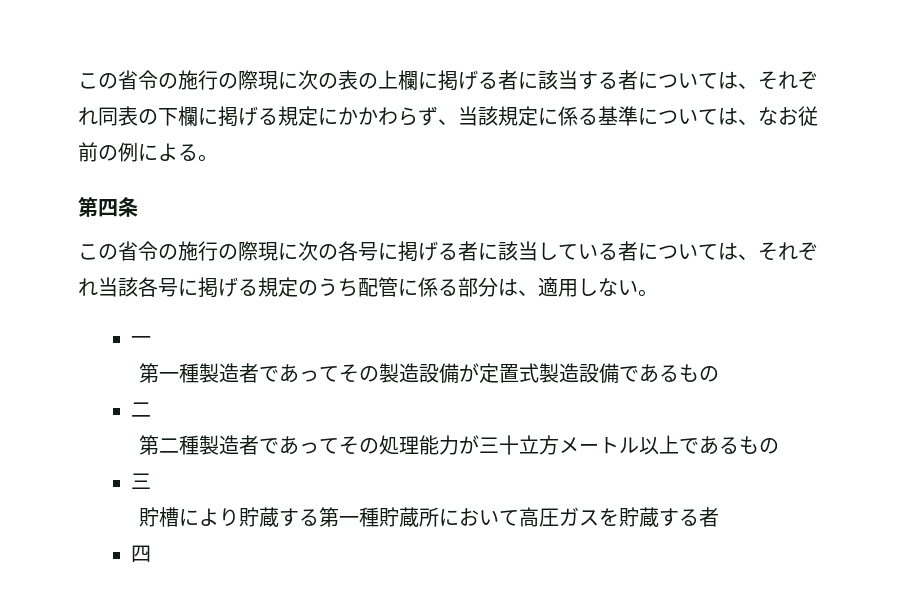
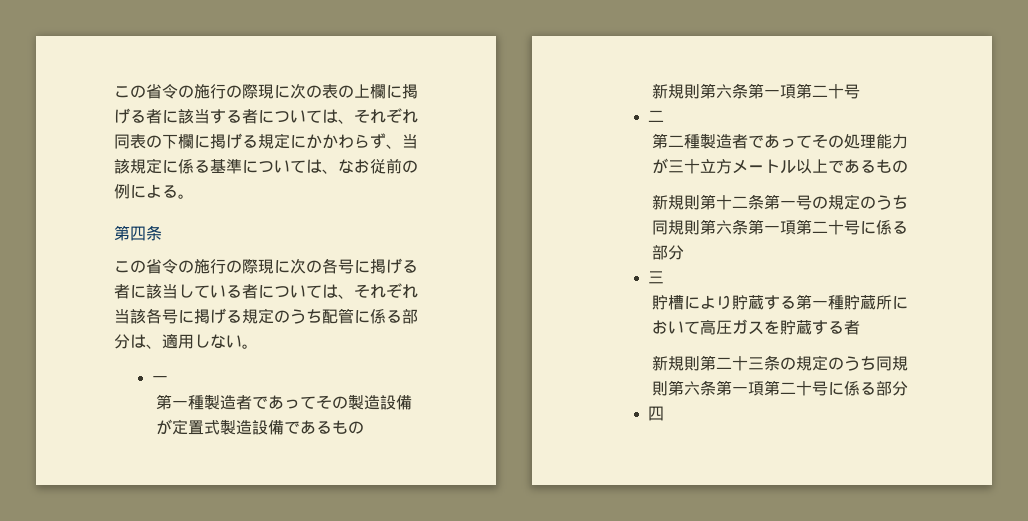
(720, 374) none -> [651,83,860,99] // 新規則第六条第一項第二十号
(780, 446) none -> [651,194,908,210] [651,219,908,235] [651,245,684,260] // 新規則第十二条第一号の規定のうち同規則第六条第一項第二十号に係る部分
(720, 517) none -> [651,355,908,371] [651,380,908,396] // 新規則第二十三条の規定のうち同規則第六条第一項第二十号に係る部分

